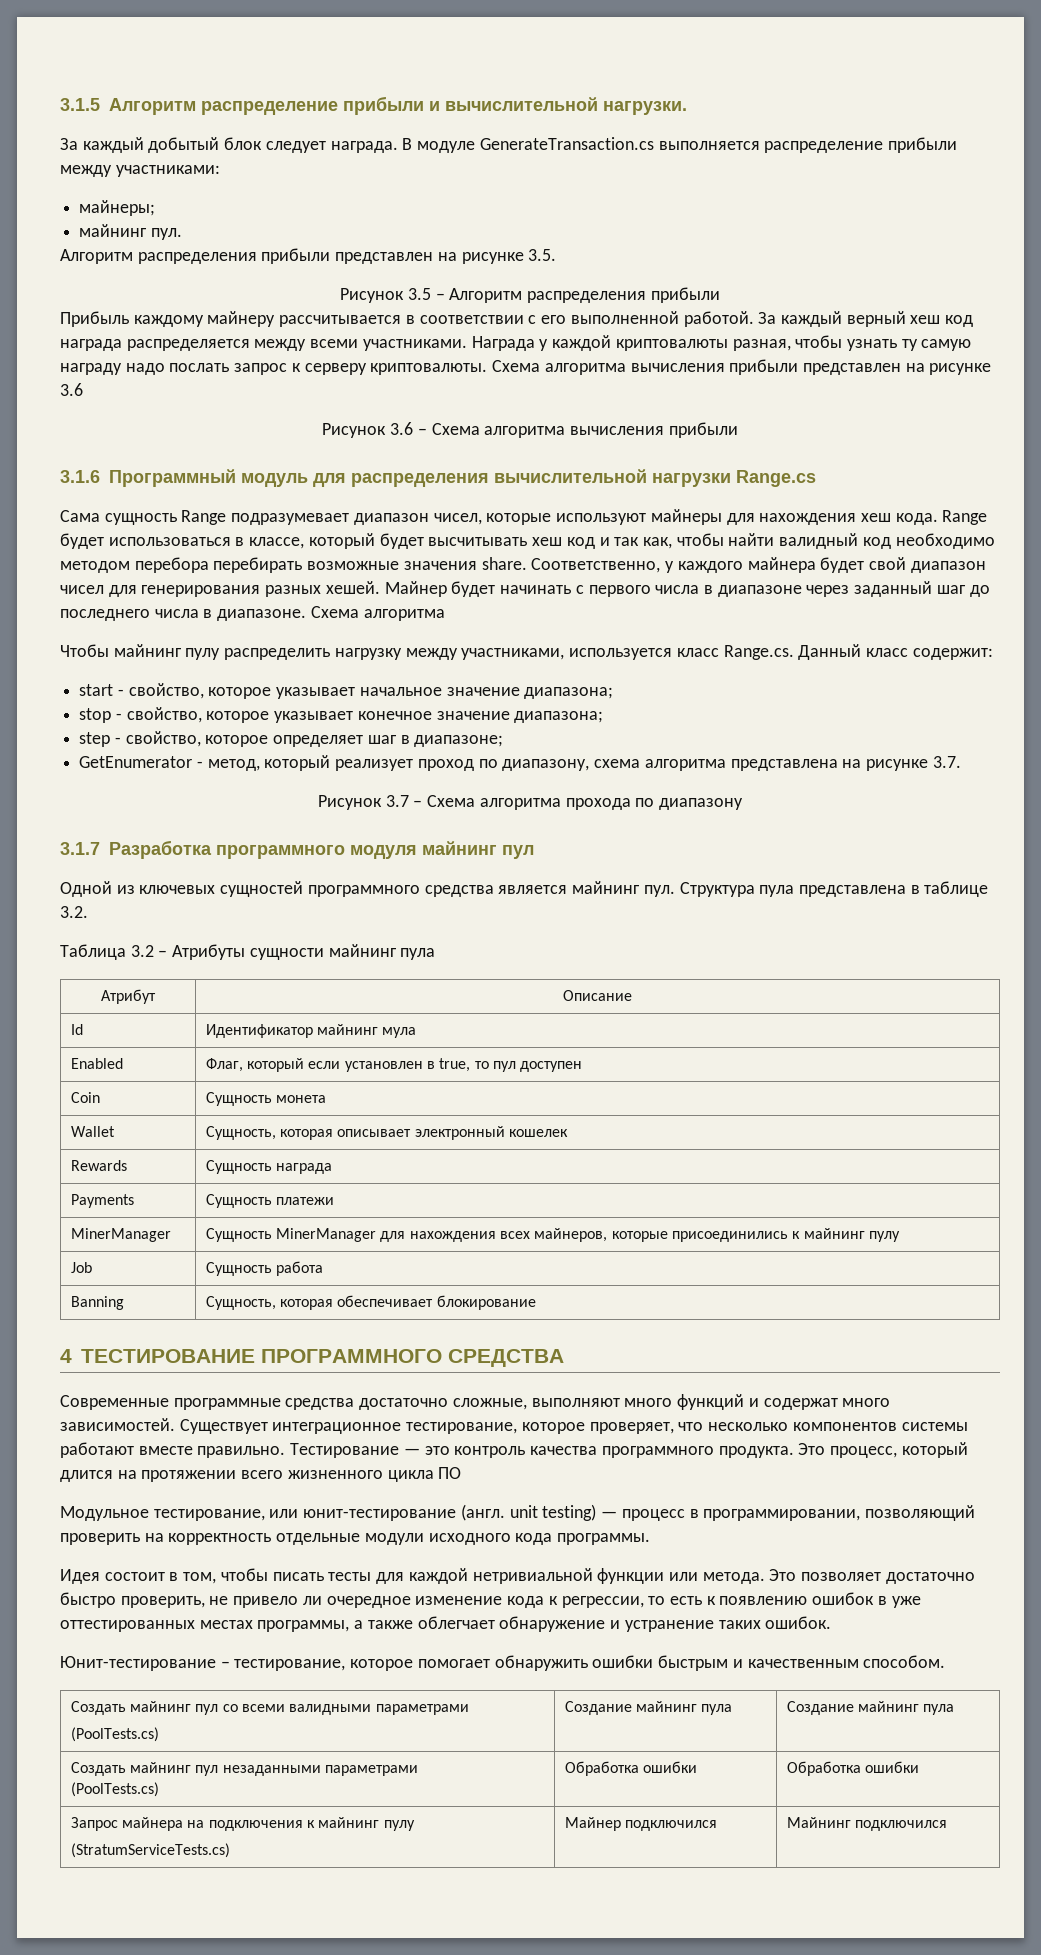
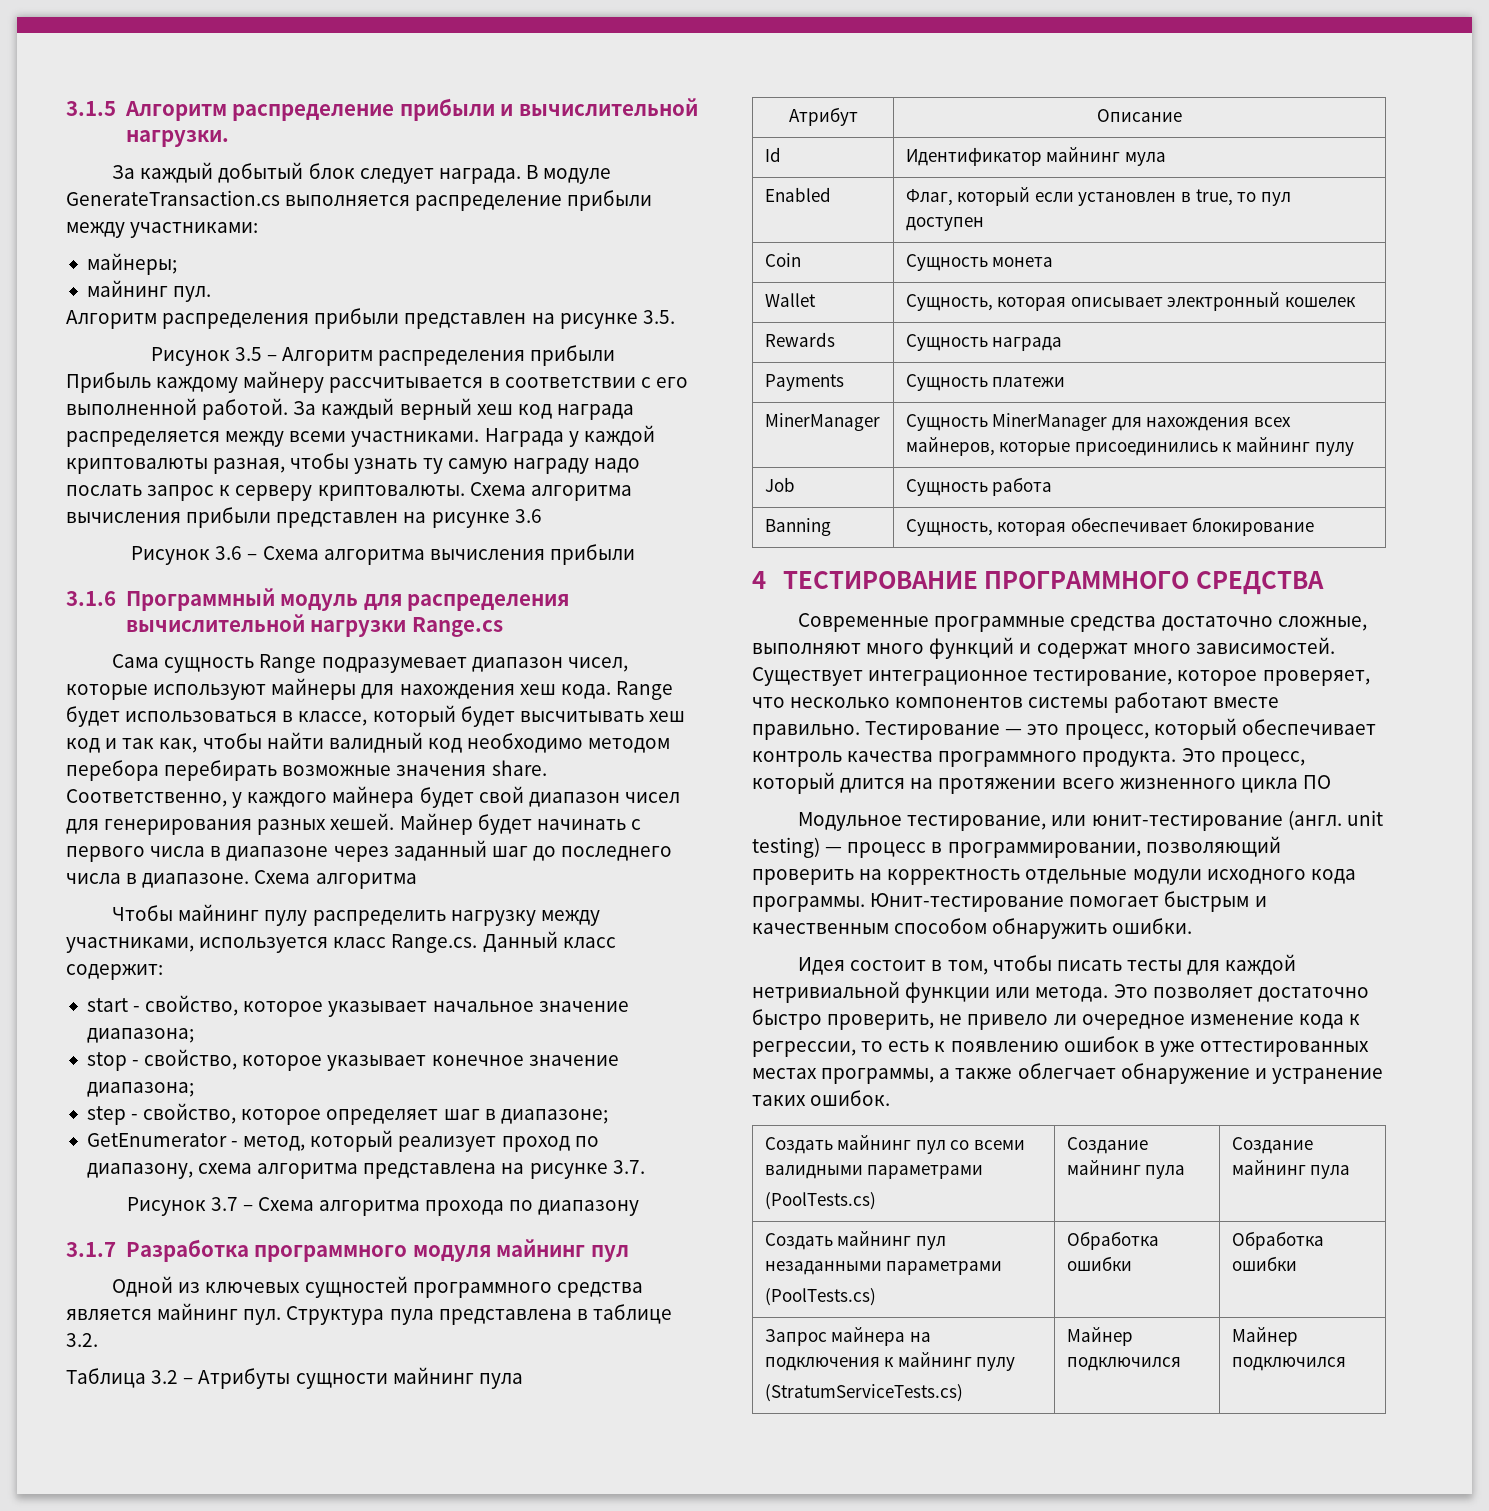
(450, 1450) none -> [1064,718,1376,740] процесс, который обеспечивает
(651, 1539) none -> [870,891,1267,912] [752,918,1193,939] Юнит-тестирование помогает быстрым и качественным способом обнаружить ошибки.
[60,1655,946,1671] // Юнит-тестирование – тестирование, которое помогает обнаружить ошибки быстрым и качественным способом. -> (891, 1098) none
[786,1817,851,1828] Майнинг -> [1231,1327,1298,1346] Майнер

